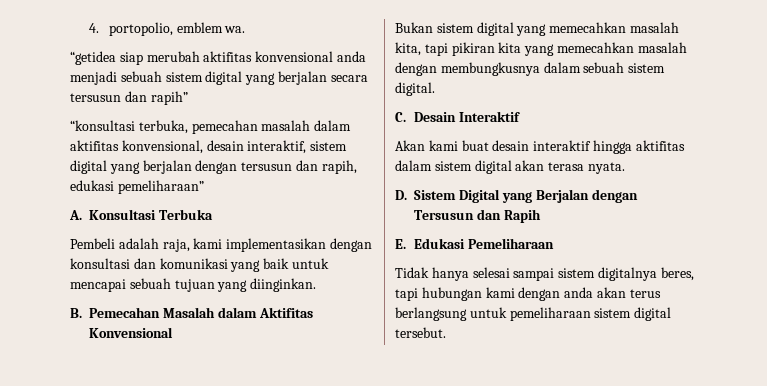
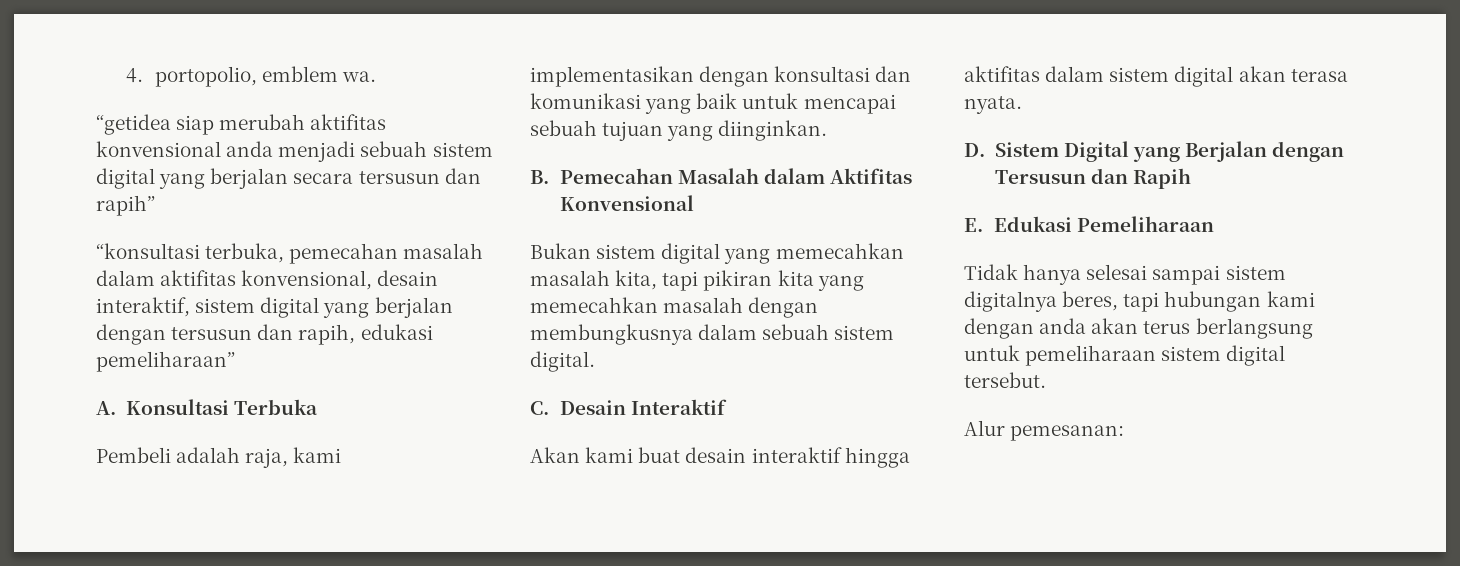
(446, 332) none -> [964,420,1125,441] // Alur pemesanan:

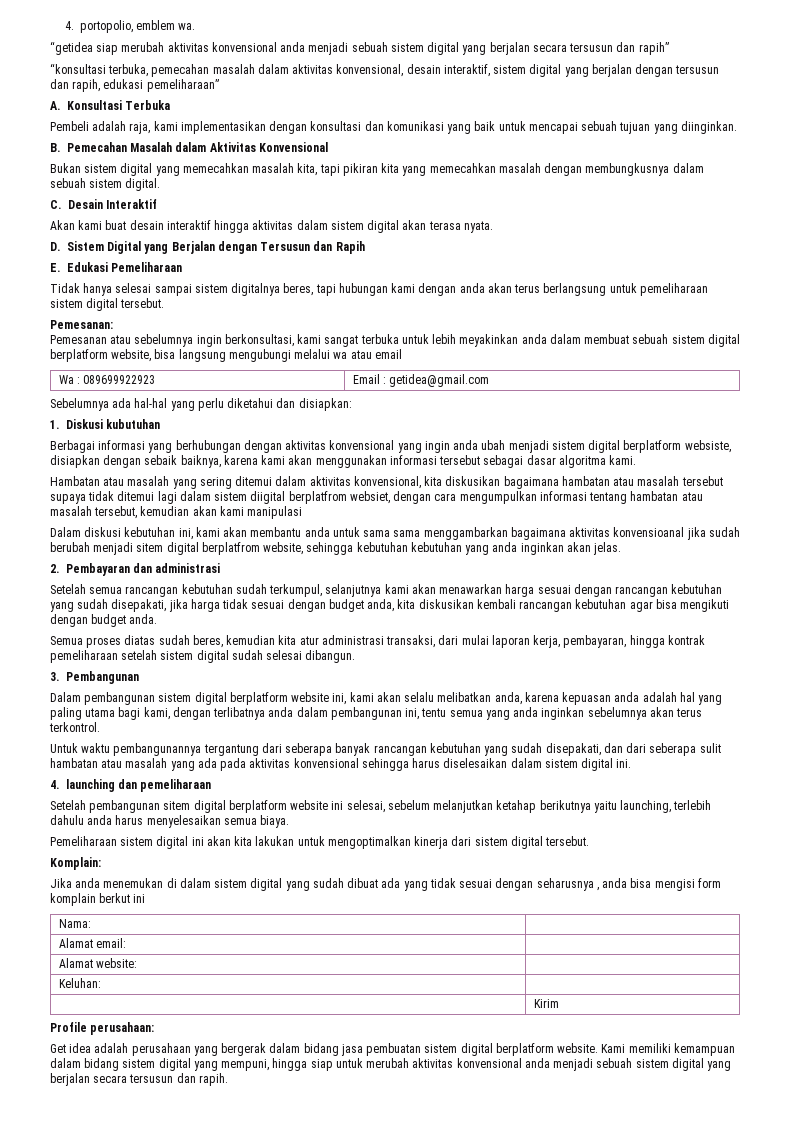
[310,114,387,130] aktifitas -> [167,42,209,52] aktivitas
[160,270,237,286] aktifitas -> [292,64,334,74] aktivitas
[830,168,913,184] Aktifitas -> [209,142,256,152] Aktivitas
[964,66,1040,82] aktifitas -> [252,220,294,230] aktivitas
[964,420,1125,441] Alur pemesanan: -> [50,320,113,329] [50,334,740,347] [50,349,402,362] [58,375,156,384] [352,374,490,387] [50,398,352,411] [50,419,161,429] [50,440,731,453] [50,455,637,468] [50,476,723,489] [50,491,703,504] [50,506,303,519] [50,527,740,540] [50,542,622,555] [50,563,221,576] [50,584,723,597] [50,599,730,612] [50,614,158,627] [50,635,705,648] [50,650,356,663] [50,671,139,684] [50,692,723,705] [50,707,703,720] [49,722,100,732] [50,743,721,756] [50,758,632,771] [50,779,212,792] [50,800,712,813] [50,815,290,828] [50,836,590,849] [50,857,101,870] [50,878,721,891] [50,893,146,906] [58,919,91,928] [58,938,127,948] [58,958,138,968] [58,978,101,988] [533,999,559,1008] [50,1022,155,1035] [50,1043,735,1056] [50,1058,732,1071] [50,1073,228,1086] Pemesanan: // Pemesanan atau sebelumnya ingin berkonsultasi, kami sangat terbuka untuk lebih meyakinkan anda dalam membuat sebuah sistem digital berplatform website, bisa langsung mengubungi melalui wa atau email // Wa : 089699922923 | Email : getidea@gmail.com // Sebelumnya ada hal-hal yang perlu diketahui dan disiapkan: // 1. Diskusi kubutuhan // Berbagai informasi yang berhubungan dengan aktivitas konvensional yang ingin anda ubah menjadi sistem digital berplatform websiste, disiapkan dengan sebaik baiknya, karena kami akan menggunakan informasi tersebut sebagai dasar algoritma kami. // Hambatan atau masalah yang sering ditemui dalam aktivitas konvensional, kita diskusikan bagaimana hambatan atau masalah tersebut supaya tidak ditemui lagi dalam sistem diigital berplatfrom websiet, dengan cara mengumpulkan informasi tentang hambatan atau masalah tersebut, kemudian akan kami manipulasi // Dalam diskusi kebutuhan ini, kami akan membantu anda untuk sama sama menggambarkan bagaimana aktivitas konvensioanal jika sudah berubah menjadi sitem digital berplatfrom website, sehingga kebutuhan kebutuhan yang anda inginkan akan jelas. // 2. Pembayaran dan administrasi // Setelah semua rancangan kebutuhan sudah terkumpul, selanjutnya kami akan menawarkan harga sesuai dengan rancangan kebutuhan yang sudah disepakati, jika harga tidak sesuai dengan budget anda, kita diskusikan kembali rancangan kebutuhan agar bisa mengikuti dengan budget anda. // Semua proses diatas sudah beres, kemudian kita atur administrasi transaksi, dari mulai laporan kerja, pembayaran, hingga kontrak pemeliharaan setelah sistem digital sudah selesai dibangun. // 3. Pembangunan // Dalam pembangunan sistem digital berplatform website ini, kami akan selalu melibatkan anda, karena kepuasan anda adalah hal yang paling utama bagi kami, dengan terlibatnya anda dalam pembangunan ini, tentu semua yang anda inginkan sebelumnya akan terus terkontrol. // Untuk waktu pembangunannya tergantung dari seberapa banyak rancangan kebutuhan yang sudah disepakati, dan dari seberapa sulit hambatan atau masalah yang ada pada aktivitas konvensional sehingga harus diselesaikan dalam sistem digital ini. // 4. launching dan pemeliharaan // Setelah pembangunan sitem digital berplatform website ini selesai, sebelum melanjutkan ketahap berikutnya yaitu launching, terlebih dahulu anda harus menyelesaikan semua biaya. // Pemeliharaan sistem digital ini akan kita lakukan untuk mengoptimalkan kinerja dari sistem digital tersebut. // Komplain: // Jika anda menemukan di dalam sistem digital yang sudah dibuat ada yang tidak sesuai dengan seharusnya , anda bisa mengisi form komplain berkut ini // Nama: | // Alamat email: | // Alamat website: | // Keluhan: | // | Kirim // Profile perusahaan: // Get idea adalah perusahaan yang bergerak dalam bidang jasa pembuatan sistem digital berplatform website. Kami memiliki kemampuan dalam bidang sistem digital yang mempuni, hingga siap untuk merubah aktivitas konvensional anda menjadi sebuah sistem digital yang berjalan secara tersusun dan rapih.

